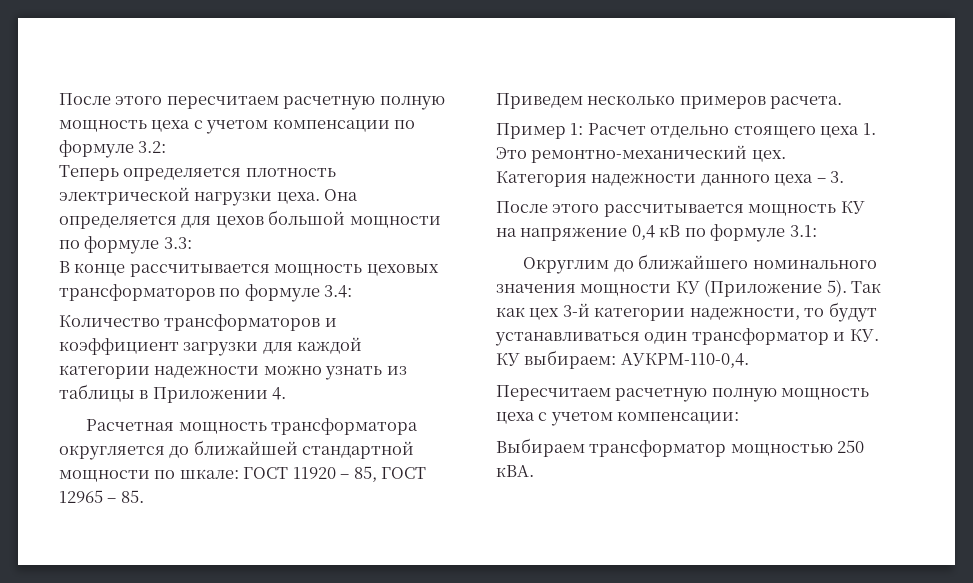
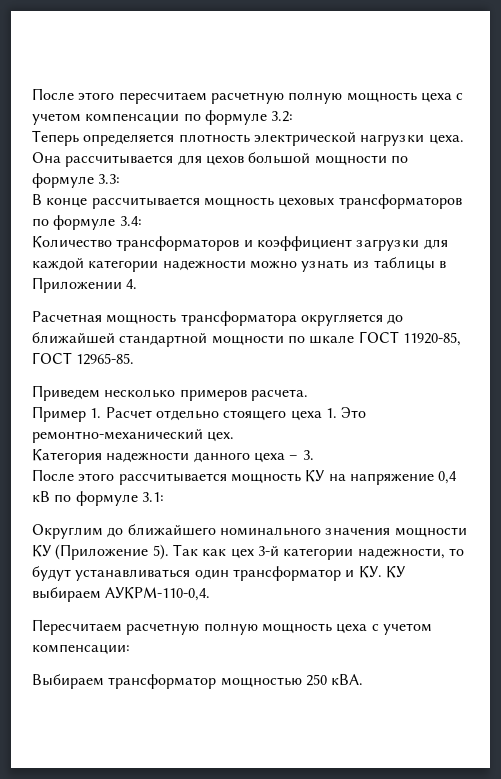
[59,216,177,229] определяется -> [65,155,174,167] рассчитывается
[179,466,427,482] [59,490,144,503] шкале: ГОСТ 11920 – 85, ГОСТ 12965 – 85. -> [309,331,461,346] [32,352,135,365] шкале ГОСТ 11920-85, ГОСТ 12965-85.
[570,123,584,135] 1: -> [90,408,102,418] 1.
[524,350,617,369] выбираем: -> [32,587,101,602] выбираем

